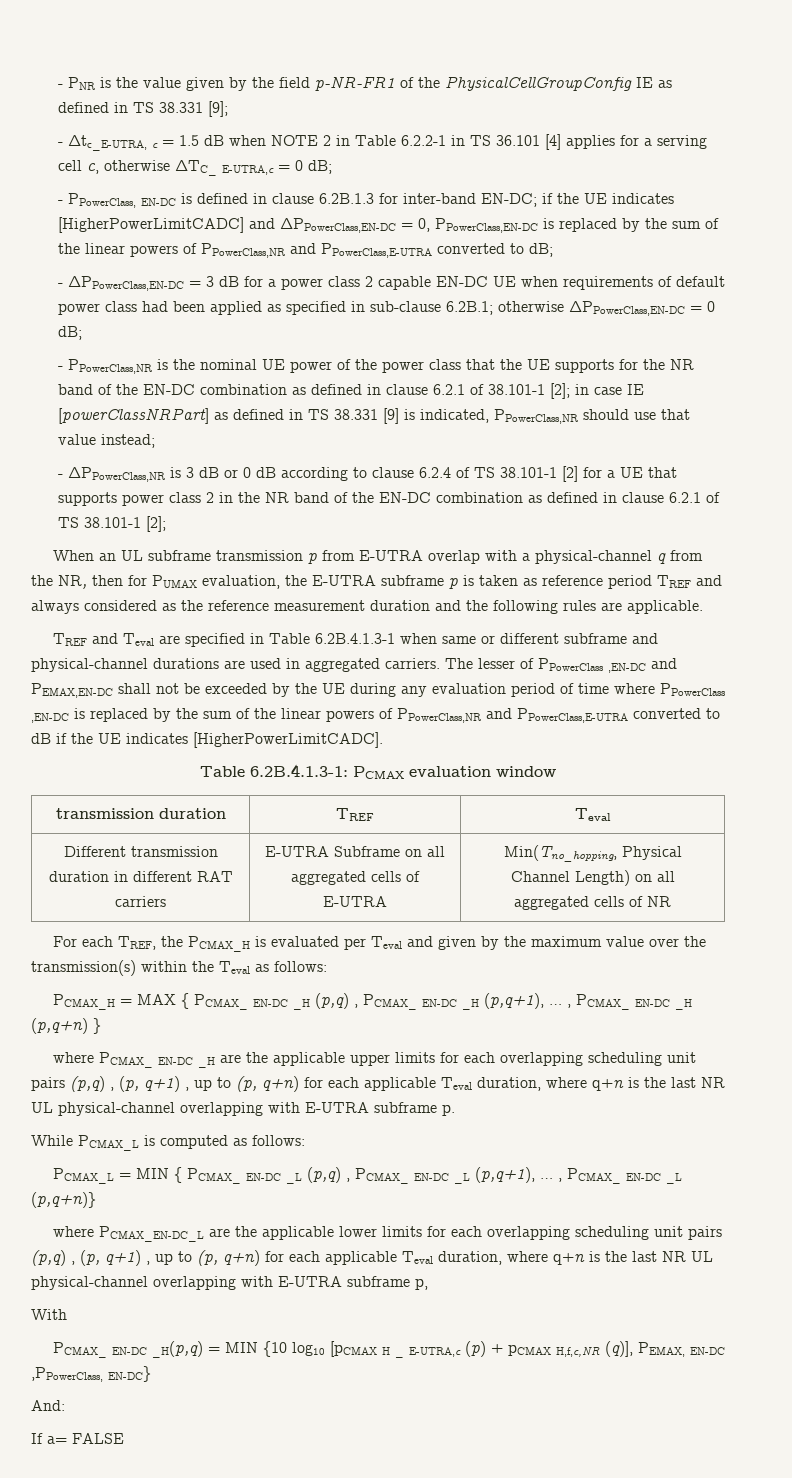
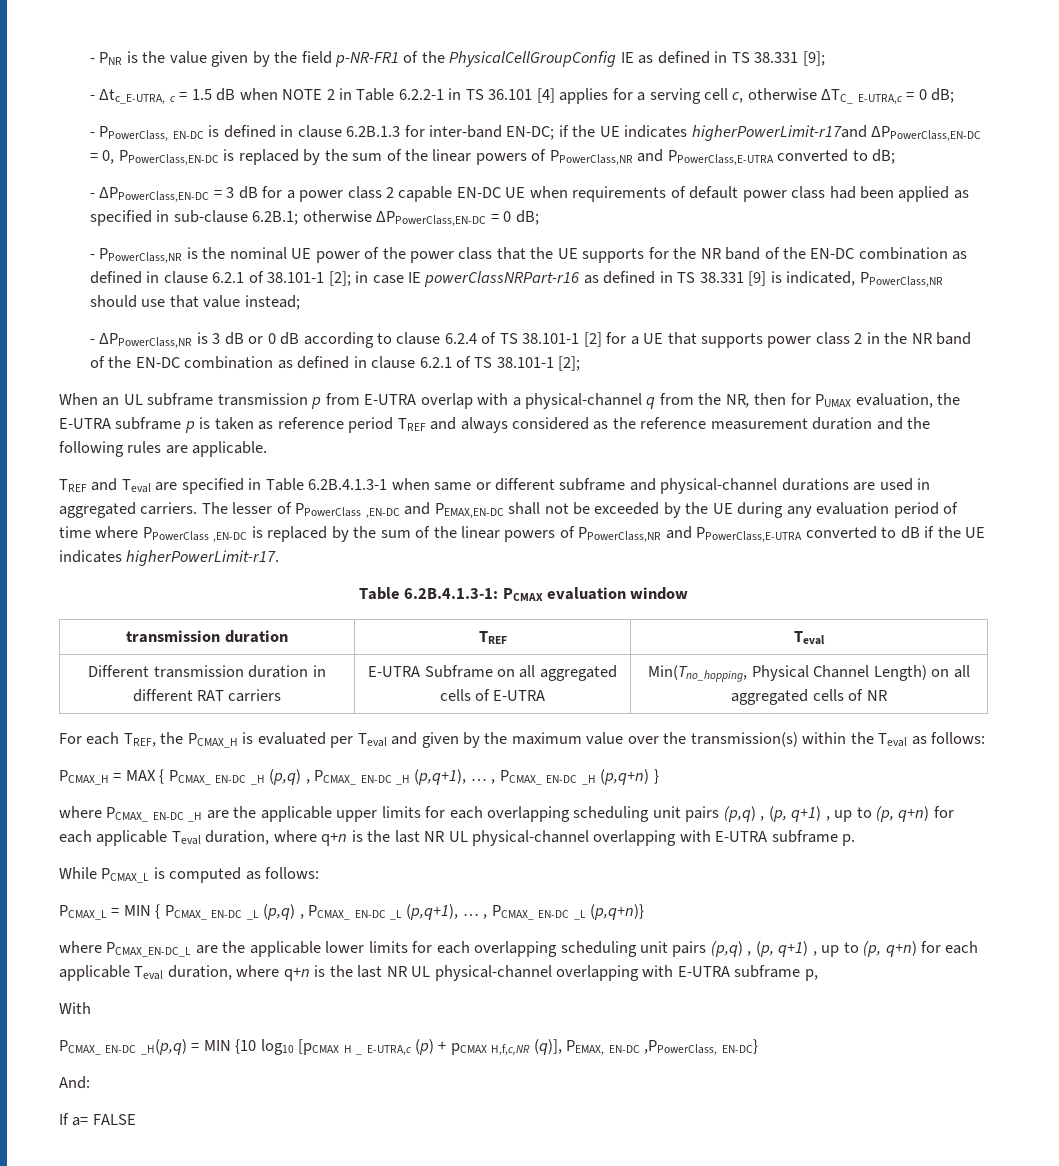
[57,217,275,233] [HigherPowerLimitCADC] and -> [691,125,867,141] higherPowerLimit-r17and
[57,408,209,424] [powerClassNRPart] -> [424,271,581,287] powerClassNRPart-r16
[193,732,383,748] [HigherPowerLimitCADC]. -> [126,550,280,566] higherPowerLimit-r17.

